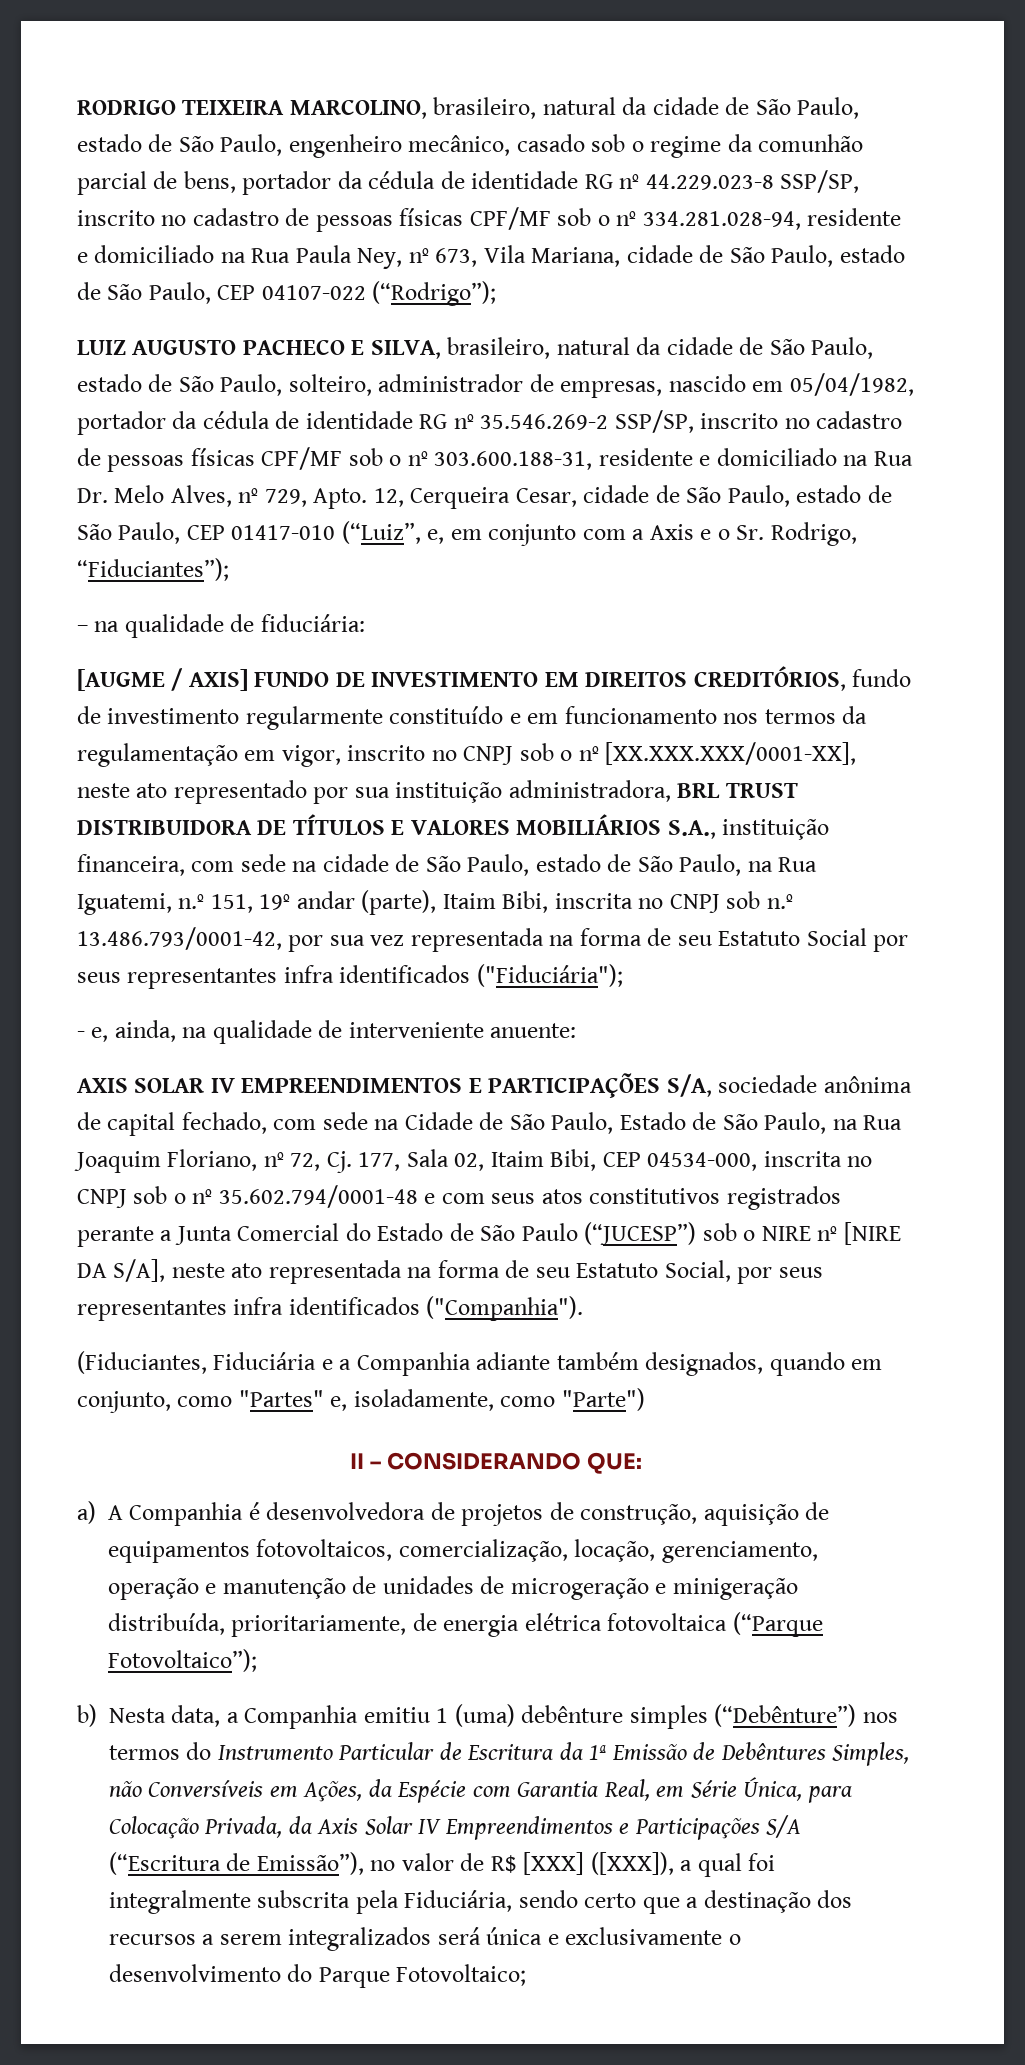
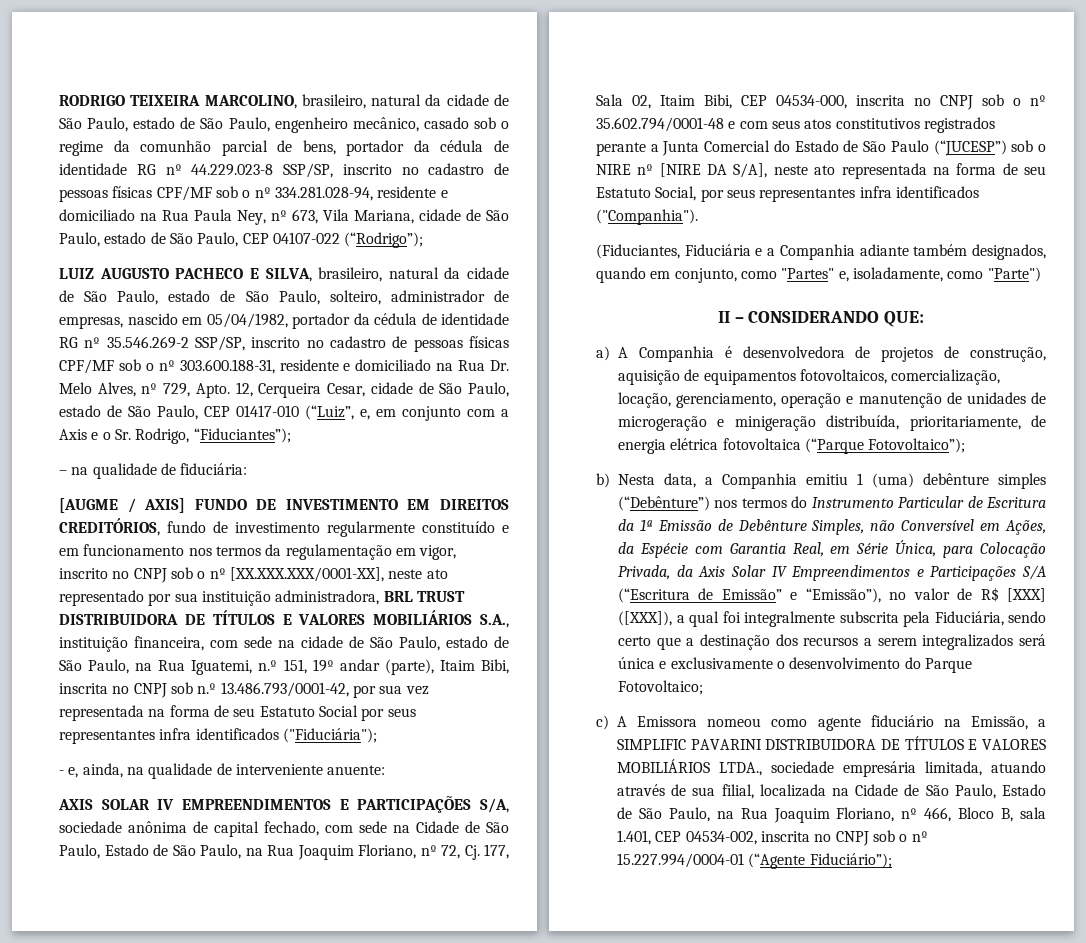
[720,1742,826,1760] Debêntures -> [737,519,807,531] Debênture
[148,1780,264,1797] Conversíveis -> [901,519,975,531] Conversível
[256,1852,364,1875] Emissão”), -> [721,588,881,603] Emissão” e “Emissão”),
(527, 1975) none -> [596,715,1046,731] [617,736,1046,750] [617,759,1046,777] [617,784,1046,799] [617,807,1046,823] [617,830,928,846] [617,853,892,869] // c) A Emissora nomeou como agente fiduciário na Emissão, a SIMPLIFIC PAVARINI DISTRIBUIDORA DE TÍTULOS E VALORES MOBILIÁRIOS LTDA., sociedade empresária limitada, atuando através de sua filial, localizada na Cidade de São Paulo, Estado de São Paulo, na Rua Joaquim Floriano, nº 466, Bloco B, sala 1.401, CEP 04534-002, inscrita no CNPJ sob o nº 15.227.994/0004-01 (“Agente Fiduciário”);

